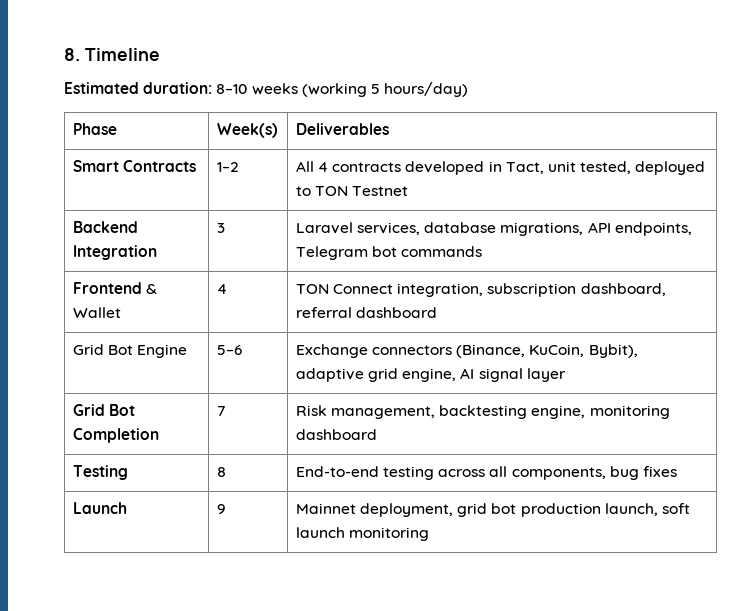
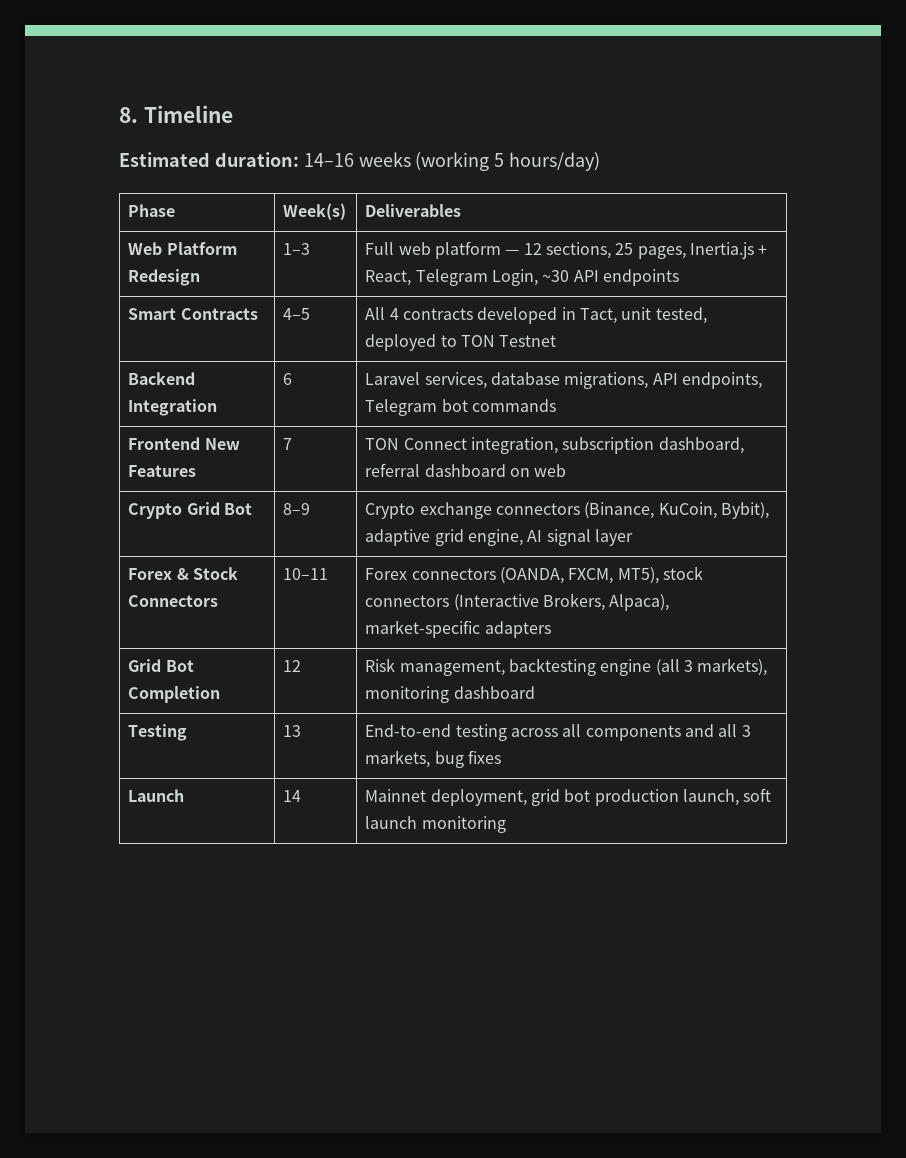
[216,84,248,94] 8–10 -> [303,153,354,167] 14–16
(389, 129) none -> [128,242,237,255] [128,269,201,286] [283,243,311,255] [365,241,768,259] [365,269,679,286] // Web Platform Redesign | 1–3 | Full web platform — 12 sections, 25 pages, Inertia.js + React, Telegram Login, ~30 API endpoints
[216,162,239,172] 1–2 -> [283,308,311,320] 4–5
[216,223,225,233] 3 -> [283,373,293,385] 6
[146,284,158,294] [72,307,121,318] [216,284,227,294] & Wallet | 4 -> [204,438,240,450] [128,465,197,477] [283,438,293,450] New Features | 7
[72,344,188,358] [216,345,242,355] [295,344,368,358] // Grid Bot Engine | 5–6 | Exchange -> [509,464,567,477] [128,502,252,519] [283,503,311,515] [365,502,492,519] on web // Crypto Grid Bot | 8–9 | Crypto exchange
(566, 375) none -> [128,567,238,580] [128,595,219,607] [283,568,329,580] [365,566,703,584] [365,593,670,611] [365,620,551,638] // Forex & Stock Connectors | 10–11 | Forex connectors (OANDA, FXCM, MT5), stock connectors (Interactive Brokers, Alpaca), market-specific adapters
[216,406,226,416] 7 -> [283,660,302,672] 12
[531,405,586,419] engine, -> [600,658,768,676] engine (all 3 markets),
[216,467,226,477] 8 -> [283,725,302,737] 13
[511,467,606,480] components, -> [585,724,751,741] [365,750,431,768] components and all 3 markets,
[216,504,226,514] 9 -> [283,790,302,802] 14

